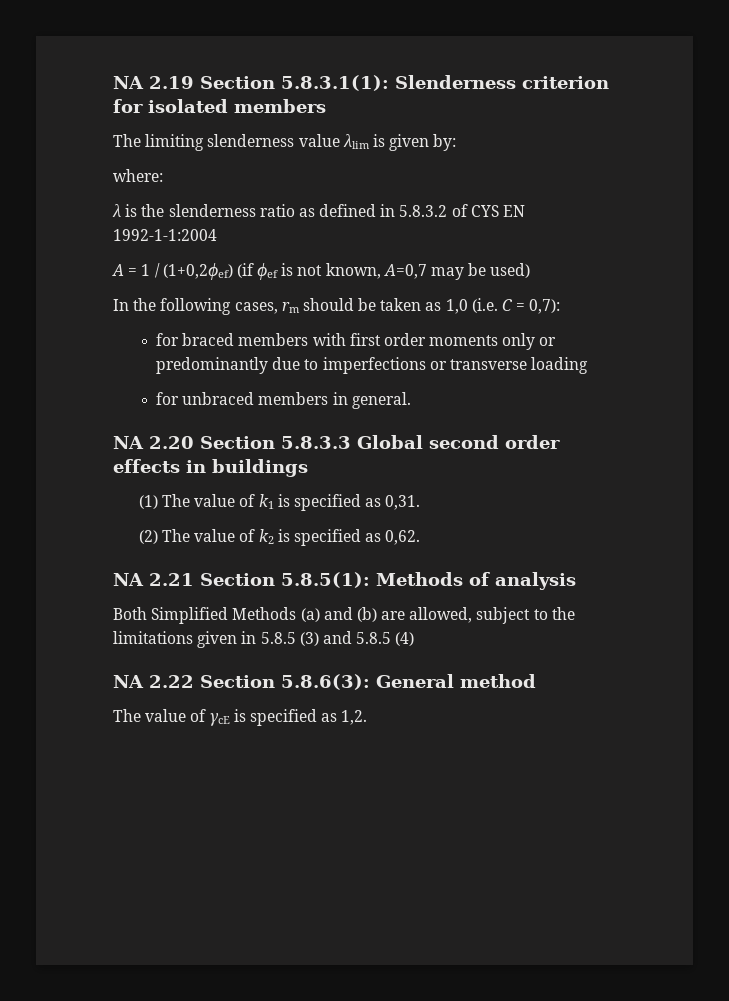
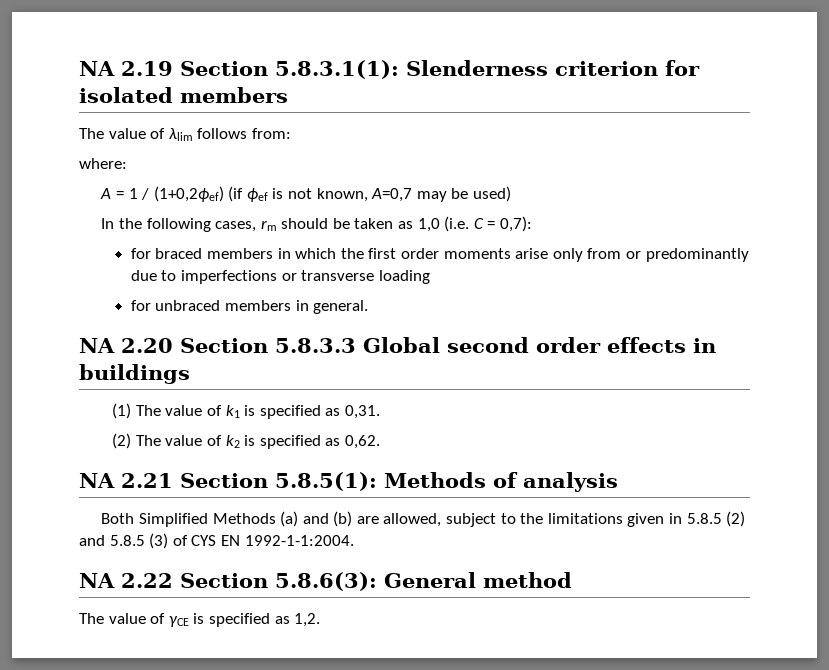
[145,134,457,151] [113,169,163,182] [112,204,526,217] [113,229,217,241] limiting slenderness value λlim is given by: // where: // λ is the slenderness ratio as defined in 5.8.3.2 of CYS EN 1992-1-1:2004 -> [108,128,291,141] [79,158,127,169] value of λlim follows from: // where:
[312,333,536,350] with first order moments only -> [277,248,622,262] in which the first order moments arise only from
[299,632,319,646] (3) -> [726,511,746,527] (2)
[395,632,415,646] (4) -> [149,533,354,549] (3) of CYS EN 1992-1-1:2004.
[209,713,230,726] γcE -> [168,616,189,627] γCE

